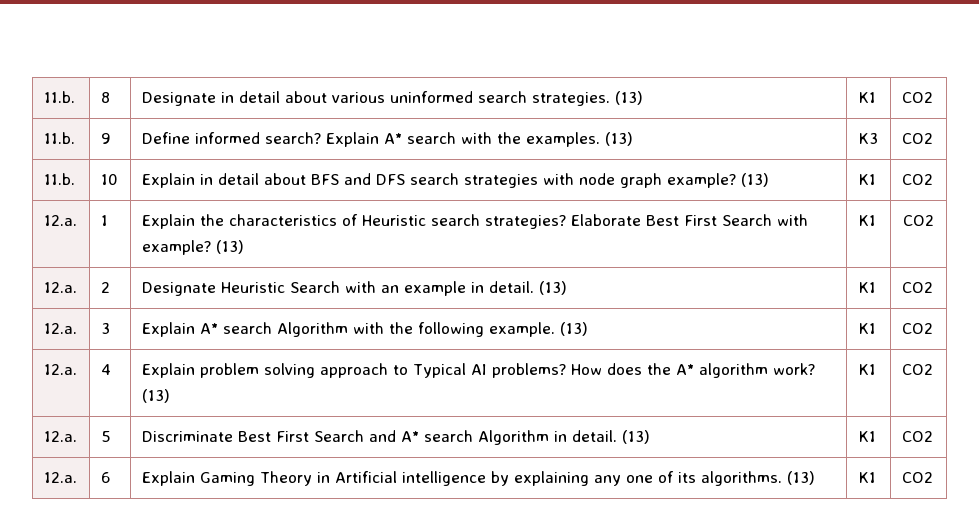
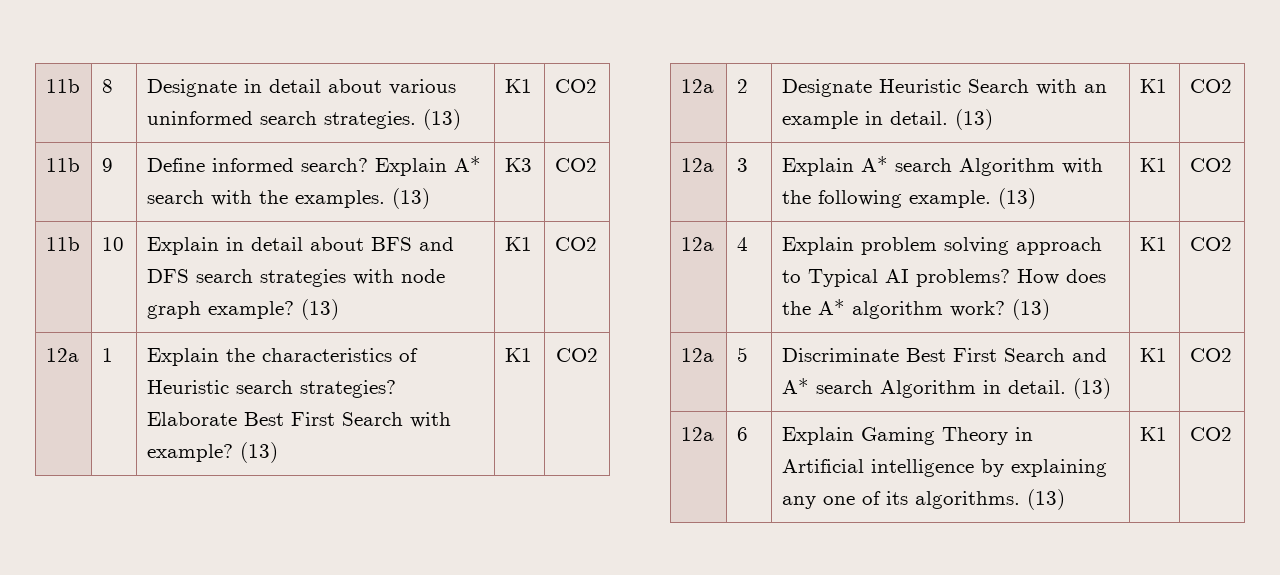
[43,91,75,103] 11.b. -> [45,79,80,93] 11b
[43,132,75,144] 11.b. -> [45,158,80,172] 11b
[43,173,75,185] 11.b. -> [45,237,80,251] 11b
[43,215,77,226] 12.a. -> [45,348,79,362] 12a
[43,282,77,293] 12.a. -> [680,79,714,93] 12a
[43,323,77,334] 12.a. -> [680,158,714,172] 12a
[43,364,77,375] 12.a. -> [680,237,714,251] 12a
[43,431,77,442] 12.a. -> [680,348,714,362] 12a
[43,472,77,483] 12.a. -> [680,427,714,441] 12a

